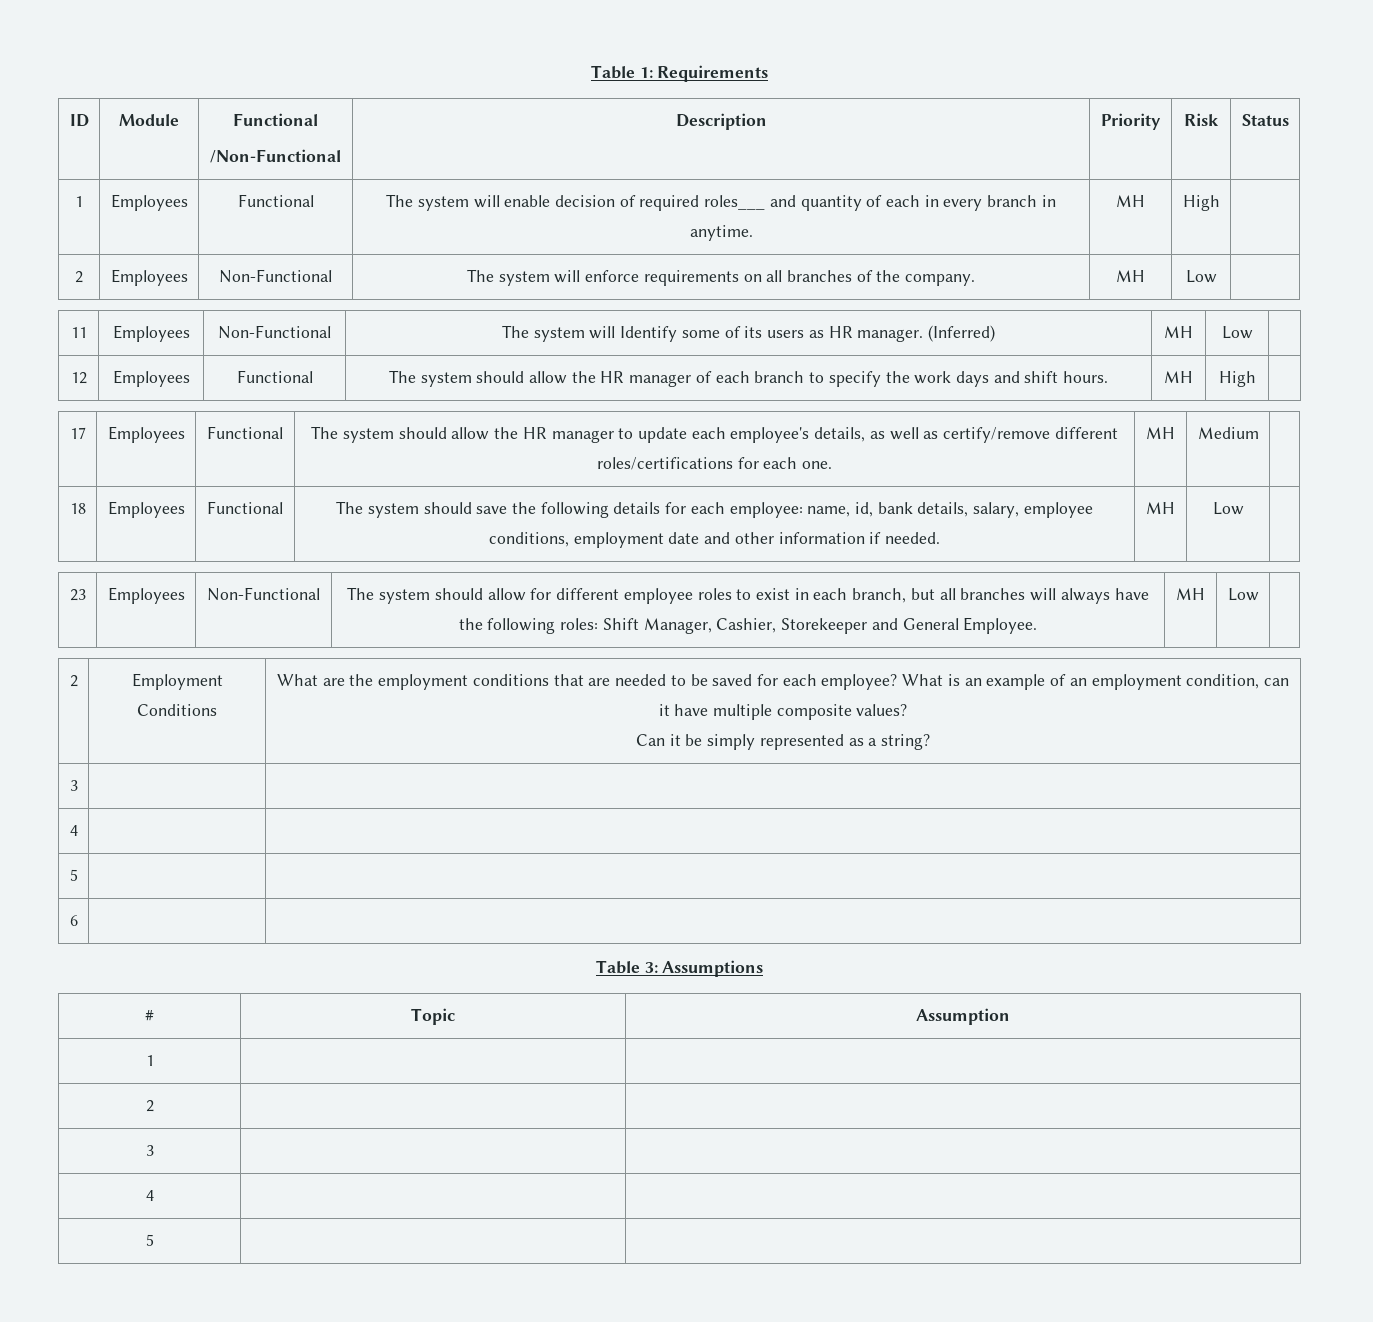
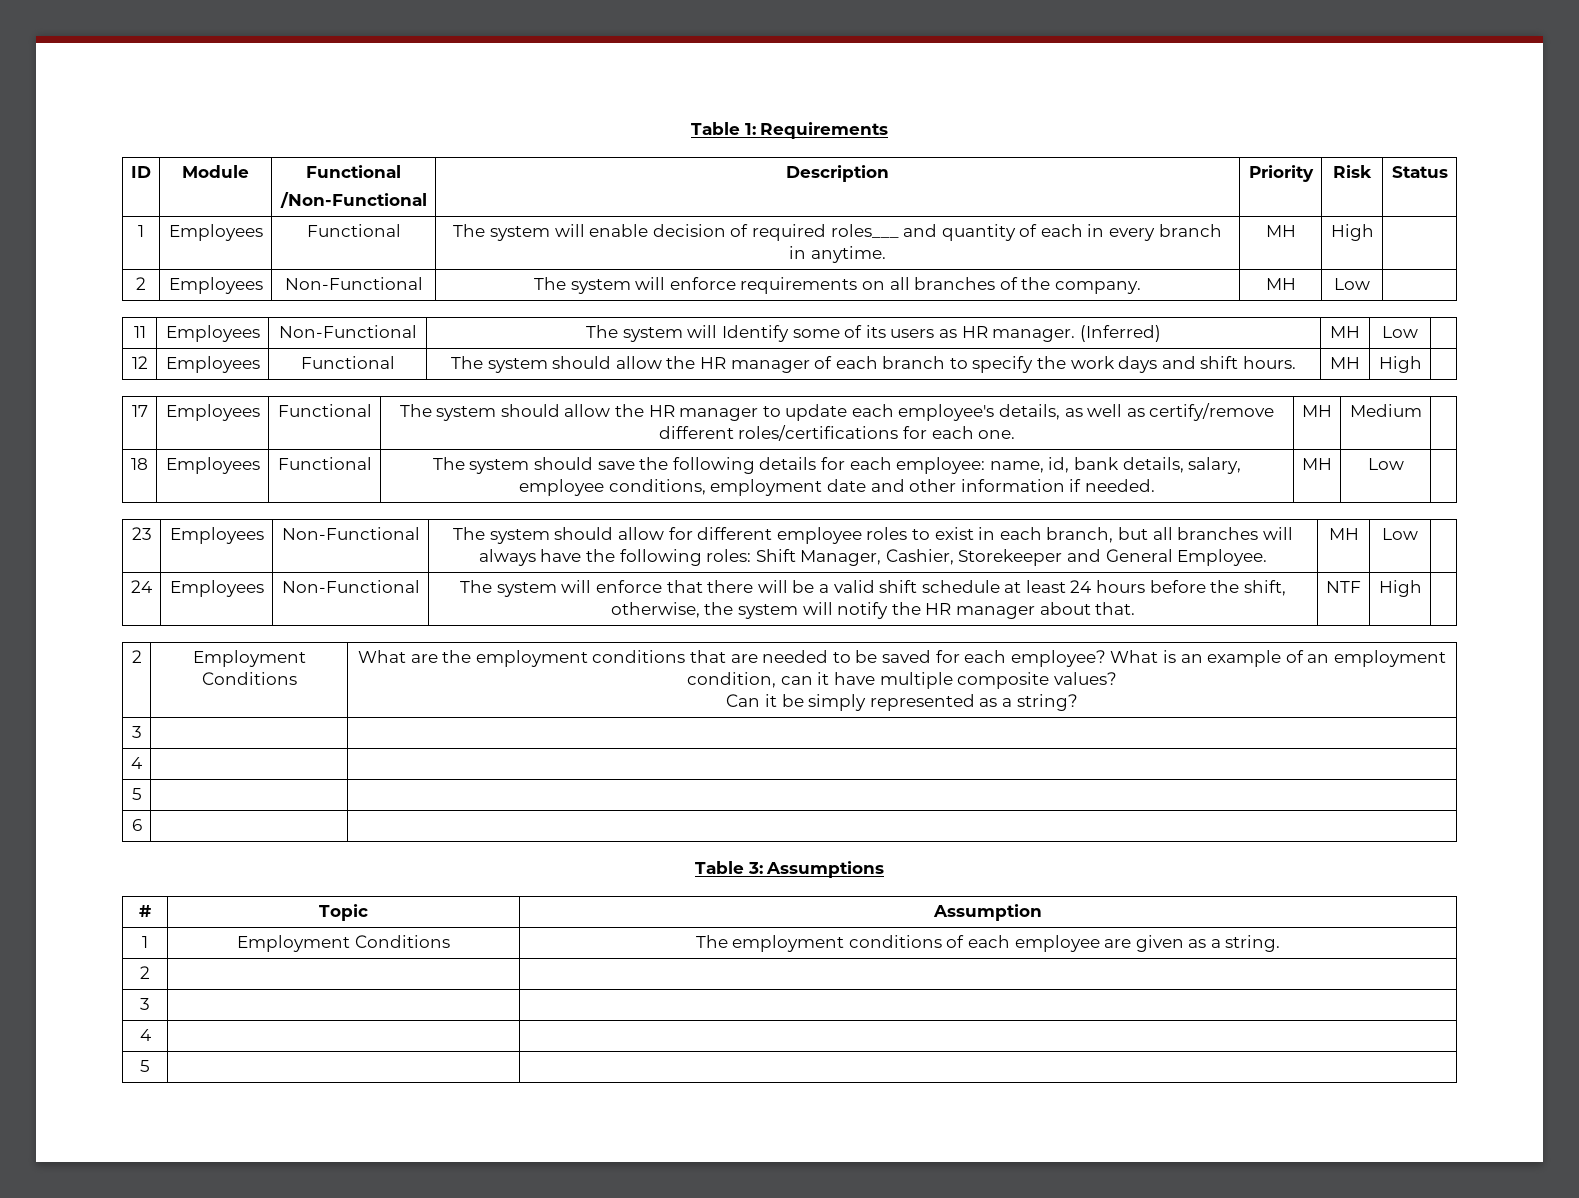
(1259, 594) none -> [131,580,152,593] [169,580,264,597] [281,580,420,593] [460,580,1286,597] [610,602,1136,619] [1326,581,1361,593] [1378,580,1422,597] // 24 | Employees | Non-Functional | The system will enforce that there will be a valid shift schedule at least 24 hours before the shift, otherwise, the system will notify the HR manager about that. | NTF | High |
(154, 1060) | -> [237,935,450,952] [695,935,1281,952] Employment Conditions | The employment conditions of each employee are given as a string.

